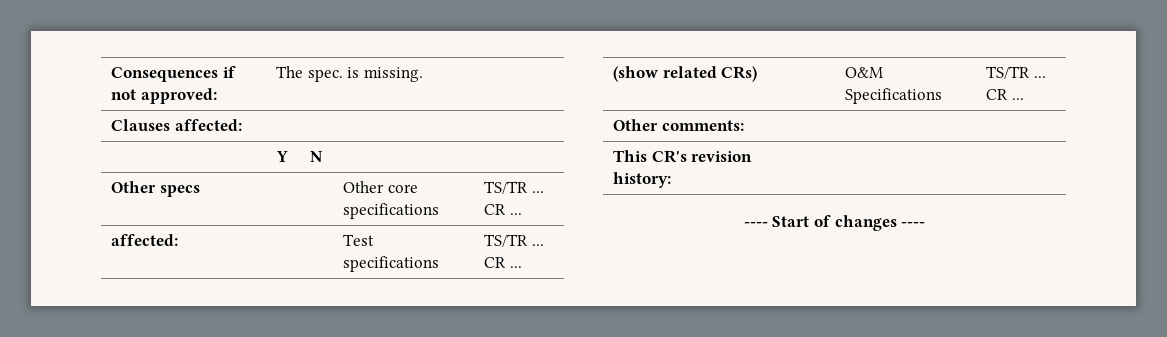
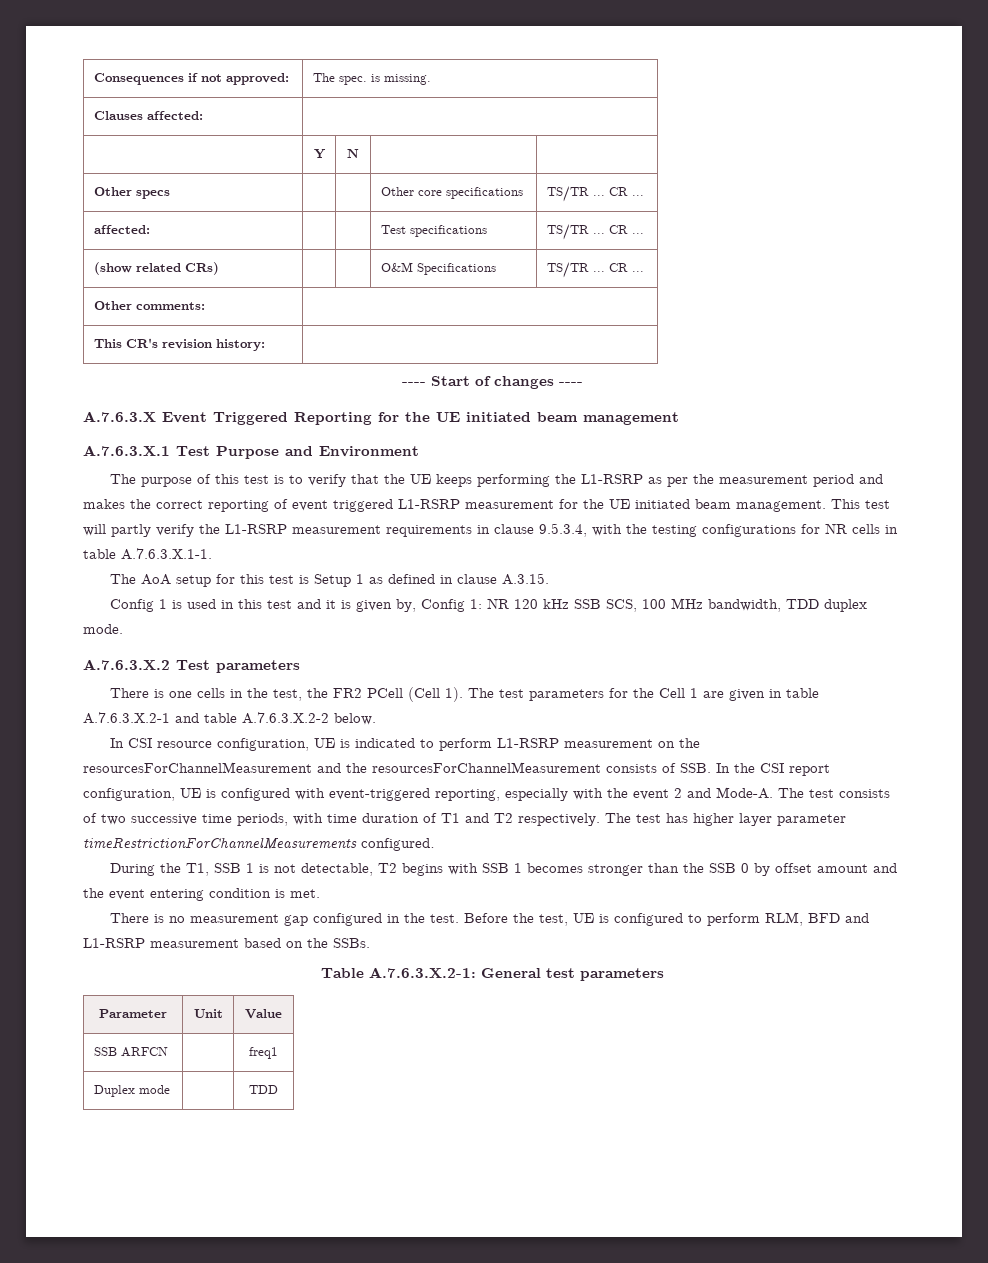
(926, 224) none -> [83,411,679,425] [83,445,419,459] [109,474,883,487] [83,499,890,512] [83,523,898,537] [83,548,212,560] [109,573,549,587] [109,598,867,612] [83,624,123,634] [83,659,300,673] [109,687,819,702] [83,712,376,725] [109,738,700,751] [83,762,830,776] [83,787,890,801] [83,813,846,826] [83,837,435,851] [109,863,897,876] [83,888,320,901] [109,912,869,926] [83,938,370,948] [320,967,664,981] [99,1009,167,1018] [193,1009,223,1018] [245,1009,282,1019] [93,1047,168,1057] [249,1047,278,1059] [93,1085,170,1097] [249,1085,278,1094] // A.7.6.3.X Event Triggered Reporting for the UE initiated beam management // A.7.6.3.X.1 Test Purpose and Environment // The purpose of this test is to verify that the UE keeps performing the L1-RSRP as per the measurement period and makes the correct reporting of event triggered L1-RSRP measurement for the UE initiated beam management. This test will partly verify the L1-RSRP measurement requirements in clause 9.5.3.4, with the testing configurations for NR cells in table A.7.6.3.X.1-1. // The AoA setup for this test is Setup 1 as defined in clause A.3.15. // Config 1 is used in this test and it is given by, Config 1: NR 120 kHz SSB SCS, 100 MHz bandwidth, TDD duplex mode. // A.7.6.3.X.2 Test parameters // There is one cells in the test, the FR2 PCell (Cell 1). The test parameters for the Cell 1 are given in table A.7.6.3.X.2-1 and table A.7.6.3.X.2-2 below. // In CSI resource configuration, UE is indicated to perform L1-RSRP measurement on the resourcesForChannelMeasurement and the resourcesForChannelMeasurement consists of SSB. In the CSI report configuration, UE is configured with event-triggered reporting, especially with the event 2 and Mode-A. The test consists of two successive time periods, with time duration of T1 and T2 respectively. The test has higher layer parameter timeRestrictionForChannelMeasurements configured. // During the T1, SSB 1 is not detectable, T2 begins with SSB 1 becomes stronger than the SSB 0 by offset amount and the event entering condition is met. // There is no measurement gap configured in the test. Before the test, UE is configured to perform RLM, BFD and L1-RSRP measurement based on the SSBs. // Table A.7.6.3.X.2-1: General test parameters // Parameter | Unit | Value // SSB ARFCN | | freq1 // Duplex mode | | TDD

